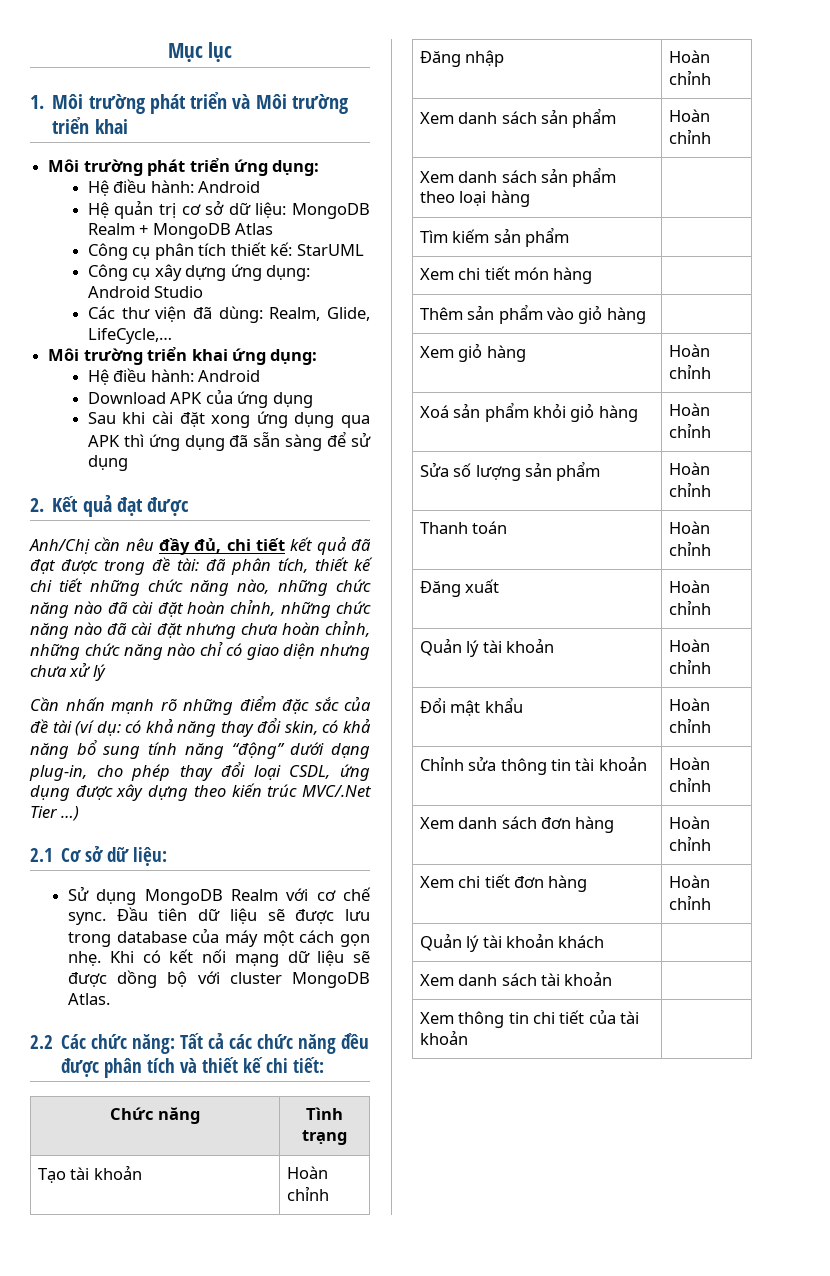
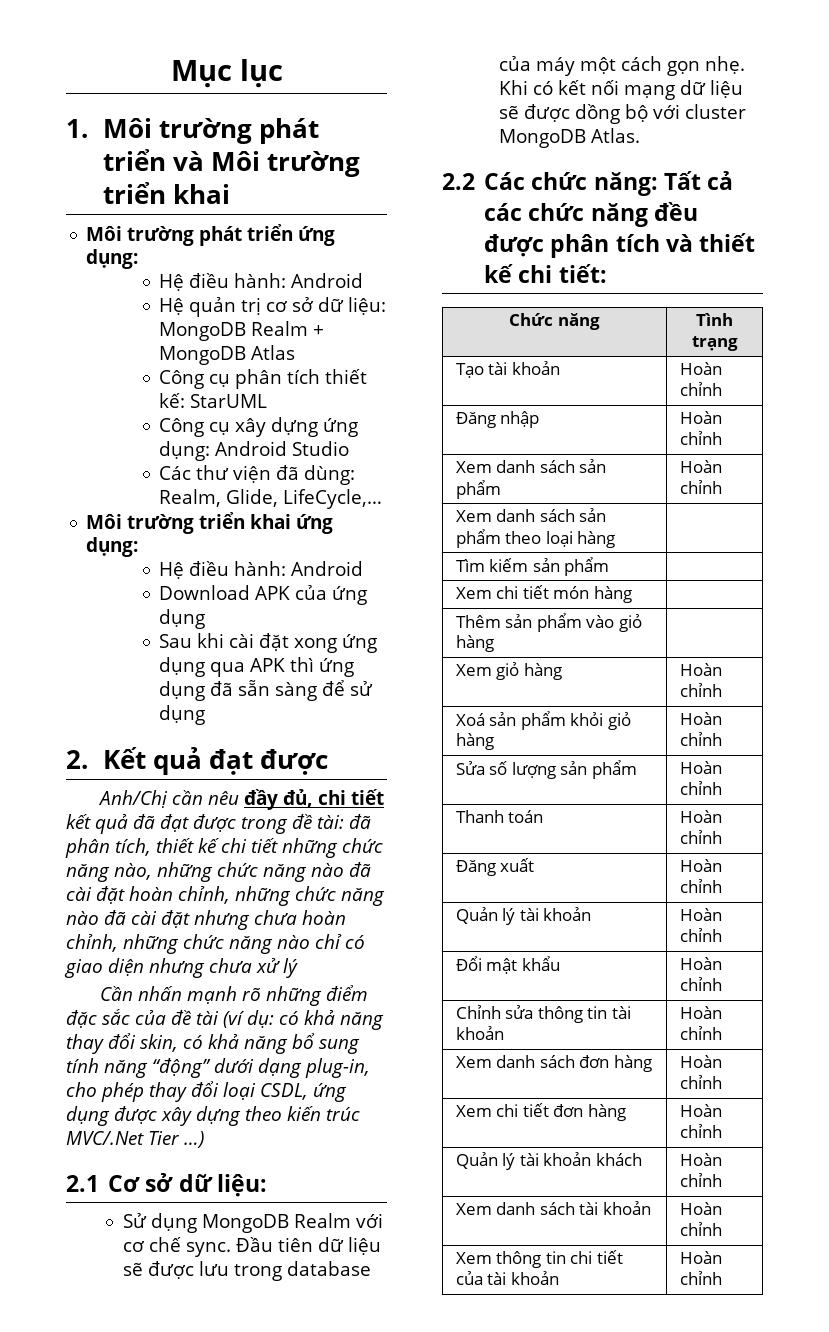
(605, 941) none -> [679,1153,722,1166] [679,1173,722,1187] Hoàn chỉnh
(613, 978) none -> [679,1202,722,1215] [679,1222,722,1236] Hoàn chỉnh
(468, 1037) none -> [679,1251,722,1264] [679,1271,722,1285] Hoàn chỉnh

